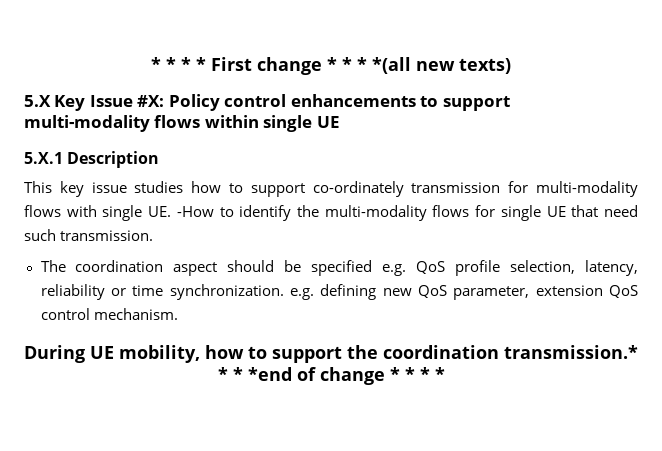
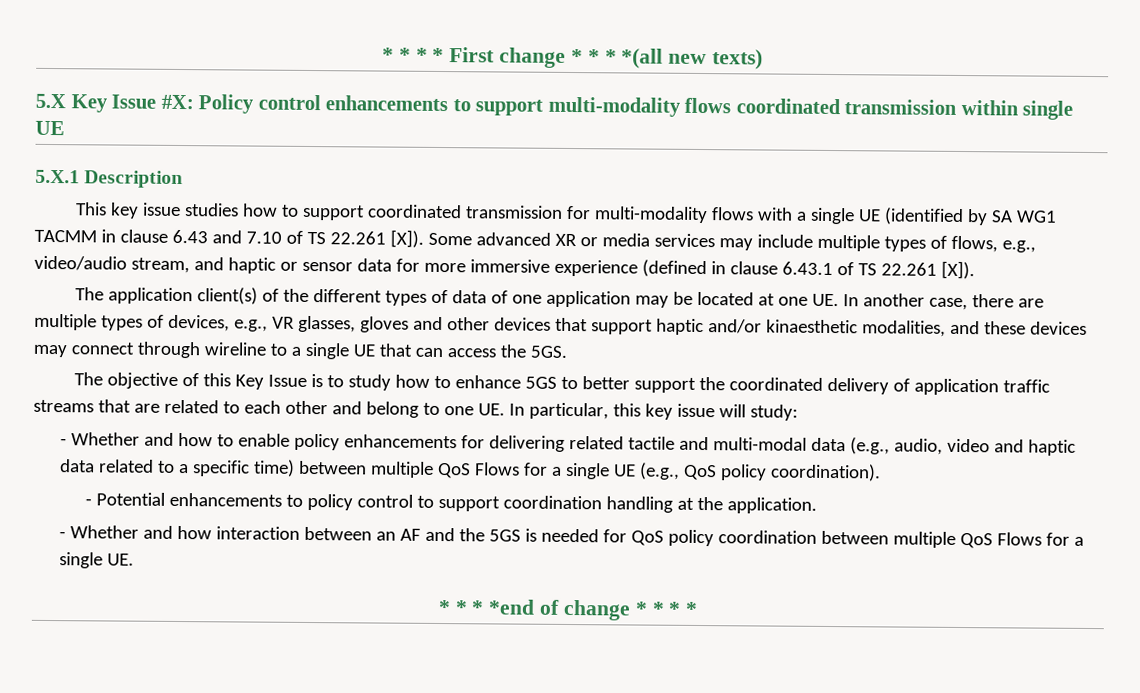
(201, 121) none -> [735,98,958,115] coordinated transmission
[312,181,404,197] co-ordinately -> [366,204,462,219] coordinated
[102,205,638,221] [24,229,154,241] [40,260,638,276] [40,284,639,300] [40,308,178,320] [24,345,638,363] single UE. -How to identify the multi-modality flows for single UE that need such transmission. // The coordination aspect should be specified e.g. QoS profile selection, latency, reliability or time synchronization. e.g. defining new QoS parameter, extension QoS control mechanism. // During UE mobility, how to support the coordination transmission.* -> [795,207,1057,226] [34,229,1036,253] [34,255,975,280] [74,287,1044,311] [34,313,1087,337] [33,341,568,360] [73,372,1050,396] [33,399,798,421] [59,432,1076,456] [59,459,881,482] [85,492,818,514] [58,525,1084,549] [58,552,134,569] [437,599,451,615] a single UE (identified by SA WG1 TACMM in clause 6.43 and 7.10 of TS 22.261 [X]). Some advanced XR or media services may include multiple types of flows, e.g., video/audio stream, and haptic or sensor data for more immersive experience (defined in clause 6.43.1 of TS 22.261 [X]). // The application client(s) of the different types of data of one application may be located at one UE. In another case, there are multiple types of devices, e.g., VR glasses, gloves and other devices that support haptic and/or kinaesthetic modalities, and these devices may connect through wireline to a single UE that can access the 5GS. // The objective of this Key Issue is to study how to enhance 5GS to better support the coordinated delivery of application traffic streams that are related to each other and belong to one UE. In particular, this key issue will study: // - Whether and how to enable policy enhancements for delivering related tactile and multi-modal data (e.g., audio, video and haptic data related to a specific time) between multiple QoS Flows for a single UE (e.g., QoS policy coordination). // - Potential enhancements to policy control to support coordination handling at the application. // - Whether and how interaction between an AF and the 5GS is needed for QoS policy coordination between multiple QoS Flows for a single UE. // *

